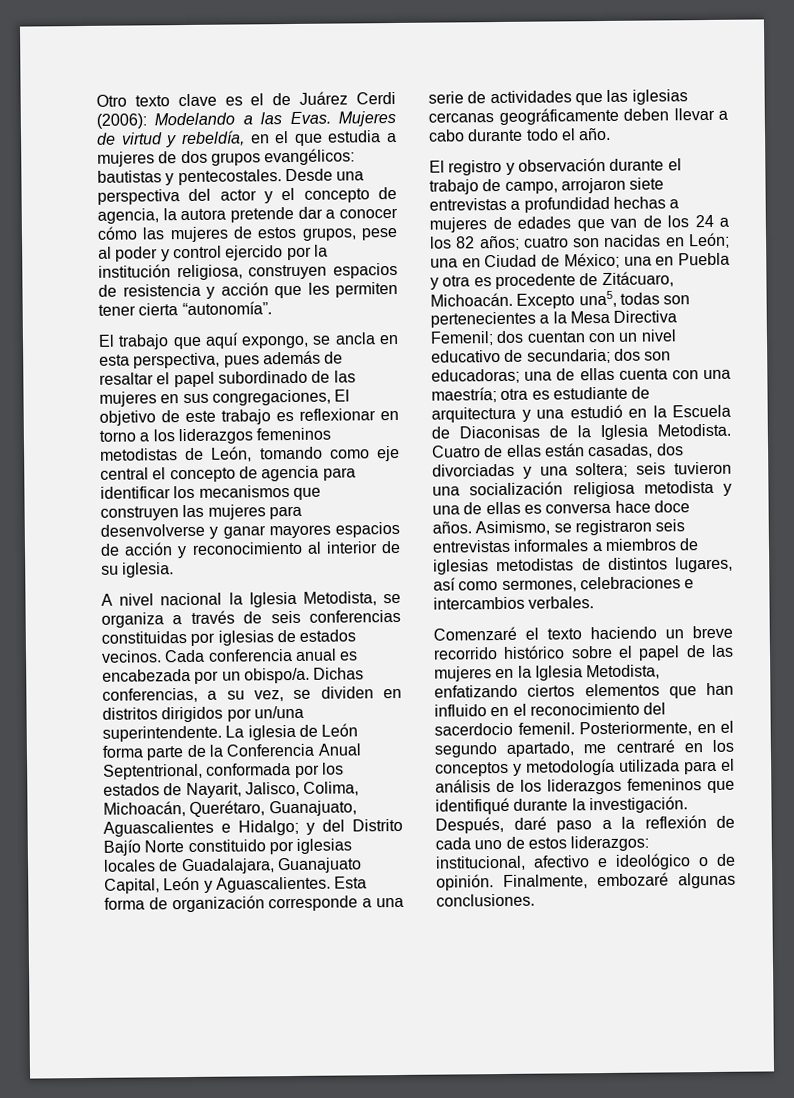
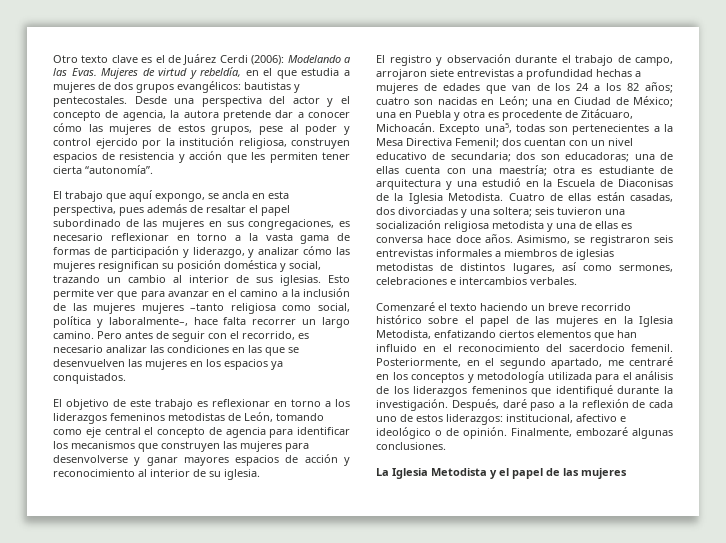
(331, 397) none -> [339,221,350,227] [53,233,350,244] [53,246,350,258] [53,260,321,272] [53,275,350,286] [53,288,350,300] [53,303,350,314] [53,316,350,328] [53,331,309,342] [53,345,299,356] [53,359,283,370] [53,373,126,384] es necesario reflexionar en torno a la vasta gama de formas de participación y liderazgo, y analizar cómo las mujeres resignifican su posición doméstica y social, trazando un cambio al interior de sus iglesias. Esto permite ver que para avanzar en el camino a la inclusión de las mujeres mujeres –tanto religiosa como social, política y laboralmente–, hace falta recorrer un largo camino. Pero antes de seguir con el recorrido, es necesario analizar las condiciones en las que se desenvuelven las mujeres en los espacios ya conquistados. //
[101,591,402,608] [101,609,401,628] [101,629,357,646] [101,648,359,663] [102,667,365,684] [102,686,402,703] [102,705,304,723] [102,723,359,742] [102,743,361,761] [103,762,344,780] [103,781,360,799] [103,800,357,818] [103,818,403,837] [103,838,353,856] [103,857,362,875] [104,876,368,894] [104,895,405,913] [428,89,688,106] [428,107,728,126] [428,127,612,142] // A nivel nacional la Iglesia Metodista, se organiza a través de seis conferencias constituidas por iglesias de estados vecinos. Cada conferencia anual es encabezada por un obispo/a. Dichas conferencias, a su vez, se dividen en distritos dirigidos por un/una superintendente. La iglesia de León forma parte de la Conferencia Anual Septentrional, conformada por los estados de Nayarit, Jalisco, Colima, Michoacán, Querétaro, Guanajuato, Aguascalientes e Hidalgo; y del Distrito Bajío Norte constituido por iglesias locales de Guadalajara, Guanajuato Capital, León y Aguascalientes. Esta forma de organización corresponde a una serie de actividades que las iglesias cercanas geográficamente deben llevar a cabo durante todo el año. -> (260, 474) none
(535, 900) none -> [376,468,627,479] // La Iglesia Metodista y el papel de las mujeres

